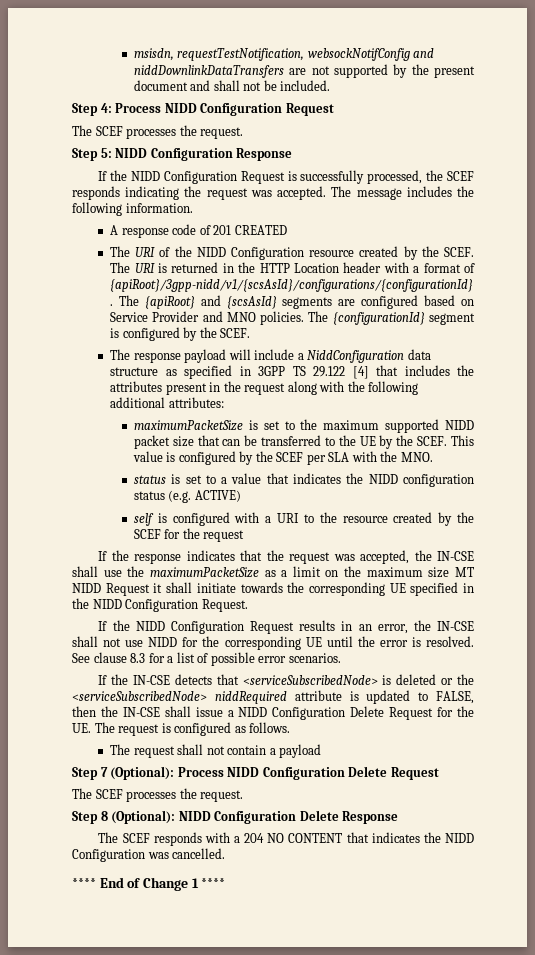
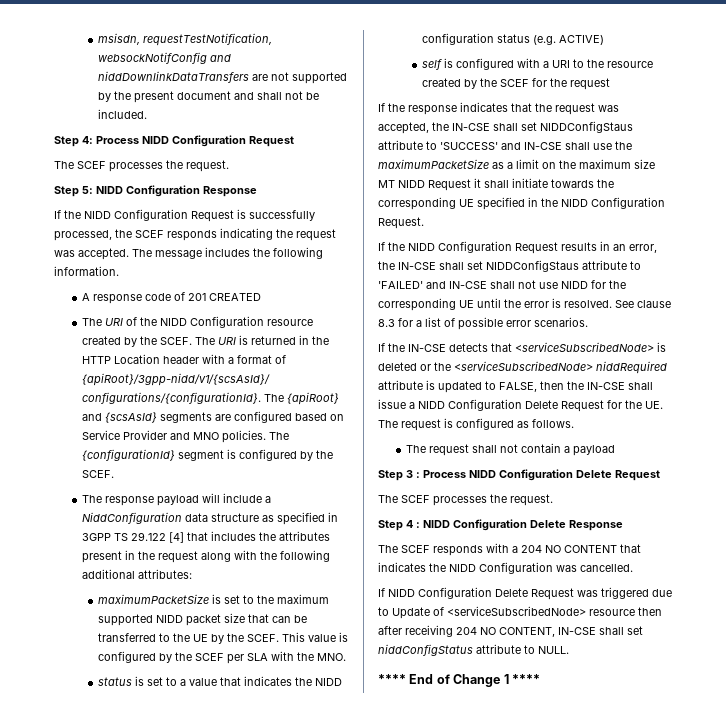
(98, 571) none -> [521,121,633,133] [378,140,590,150] set NIDDConfigStaus attribute to 'SUCCESS' and IN-CSE shall
(98, 641) none -> [467,260,641,272] [378,281,515,289] set NIDDConfigStaus attribute to 'FAILED' and IN-CSE shall
[100,766,175,780] 7 (Optional): -> [406,470,420,478] 3 :
[100,810,176,824] 8 (Optional): -> [406,520,420,528] 4 :
(226, 853) none -> [378,587,672,600] [378,606,662,619] [378,625,643,637] [378,644,569,656] // If NIDD Configuration Delete Request was triggered due to Update of <serviceSubscribedNode> resource then after receiving 204 NO CONTENT, IN-CSE shall set niddConfigStatus attribute to NULL.

